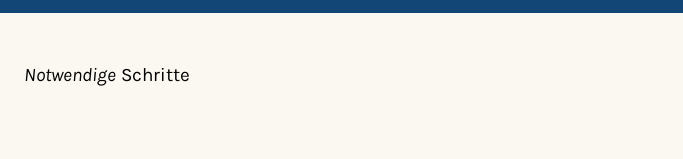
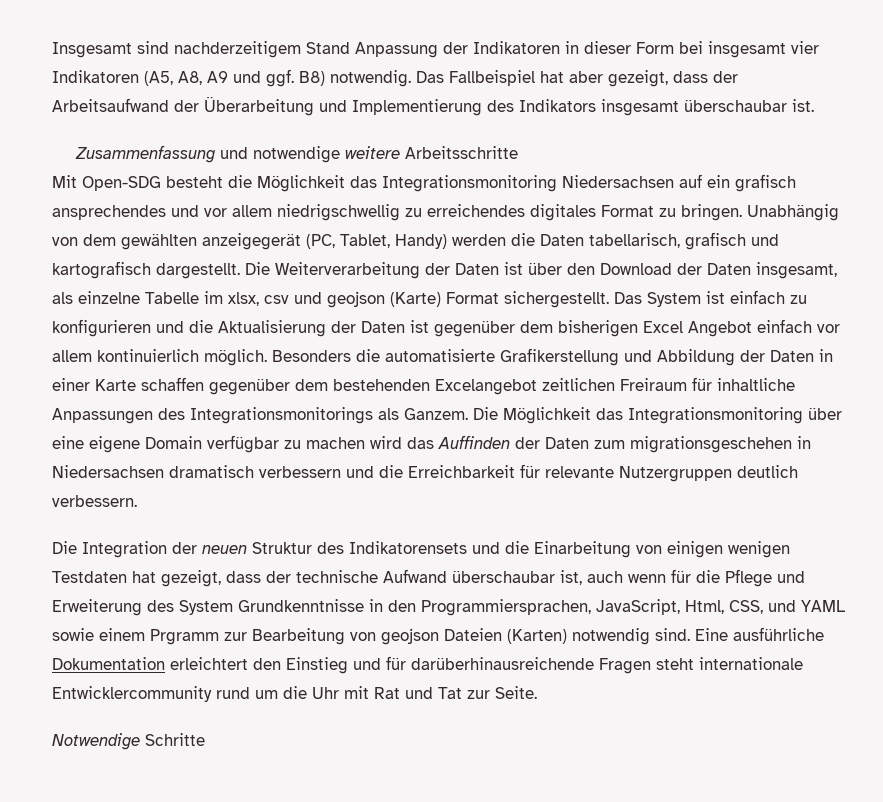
(24, 76) none -> [52,41,819,58] [52,69,738,87] [52,96,814,116] [74,145,518,163] [52,174,796,192] [52,204,839,221] [52,232,779,250] [52,261,837,279] [52,290,807,308] [52,319,840,337] [52,348,833,366] [52,377,795,395] [52,407,842,424] [52,435,811,453] [52,464,798,482] [52,495,137,507] [52,541,790,558] [52,569,805,587] [52,599,845,616] [52,627,824,645] [52,656,803,674] [52,686,537,702] Insgesamt sind nachderzeitigem Stand Anpassung der Indikatoren in dieser Form bei insgesamt vier Indikatoren (A5, A8, A9 und ggf. B8) notwendig. Das Fallbeispiel hat aber gezeigt, dass der Arbeitsaufwand der Überarbeitung und Implementierung des Indikators insgesamt überschaubar ist. // Zusammenfassung und notwendige weitere Arbeitsschritte // Mit Open-SDG besteht die Möglichkeit das Integrationsmonitoring Niedersachsen auf ein grafisch ansprechendes und vor allem niedrigschwellig zu erreichendes digitales Format zu bringen. Unabhängig von dem gewählten anzeigegerät (PC, Tablet, Handy) werden die Daten tabellarisch, grafisch und kartografisch dargestellt. Die Weiterverarbeitung der Daten ist über den Download der Daten insgesamt, als einzelne Tabelle im xlsx, csv und geojson (Karte) Format sichergestellt. Das System ist einfach zu konfigurieren und die Aktualisierung der Daten ist gegenüber dem bisherigen Excel Angebot einfach vor allem kontinuierlich möglich. Besonders die automatisierte Grafikerstellung und Abbildung der Daten in einer Karte schaffen gegenüber dem bestehenden Excelangebot zeitlichen Freiraum für inhaltliche Anpassungen des Integrationsmonitorings als Ganzem. Die Möglichkeit das Integrationsmonitoring über eine eigene Domain verfügbar zu machen wird das Auffinden der Daten zum migrationsgeschehen in Niedersachsen dramatisch verbessern und die Erreichbarkeit für relevante Nutzergruppen deutlich verbessern. // Die Integration der neuen Struktur des Indikatorensets und die Einarbeitung von einigen wenigen Testdaten hat gezeigt, dass der technische Aufwand überschaubar ist, auch wenn für die Pflege und Erweiterung des System Grundkenntnisse in den Programmiersprachen, JavaScript, Html, CSS, und YAML sowie einem Prgramm zur Bearbeitung von geojson Dateien (Karten) notwendig sind. Eine ausführliche Dokumentation erleichtert den Einstieg und für darüberhinausreichende Fragen steht internationale Entwicklercommunity rund um die Uhr mit Rat und Tat zur Seite. //

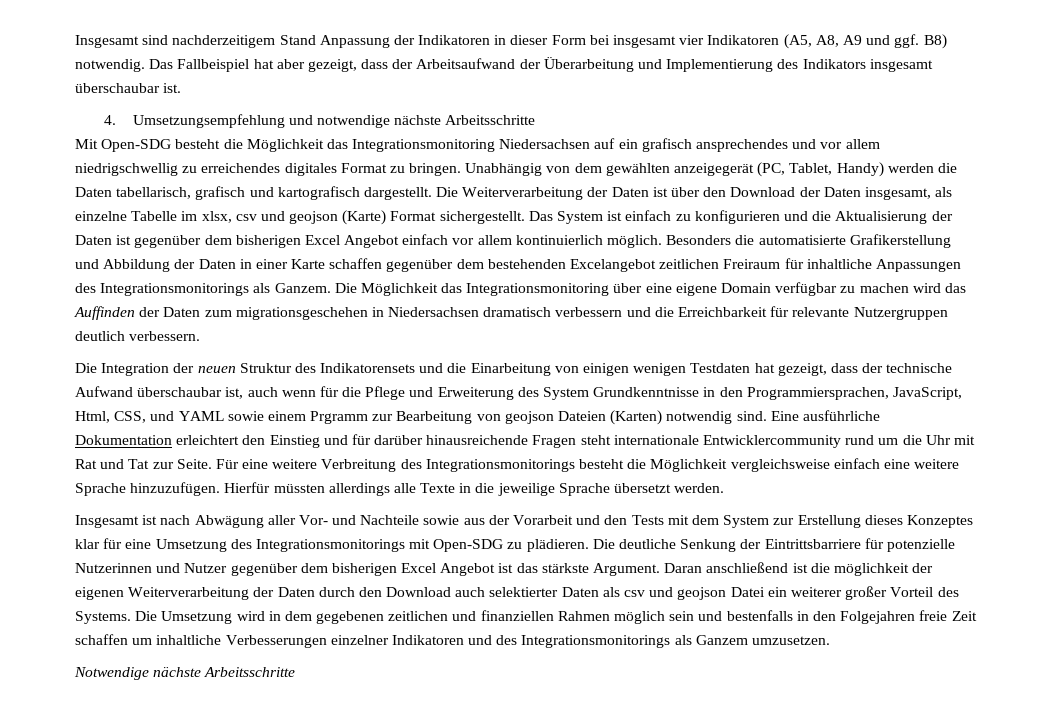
[74,145,215,163] Zusammenfassung -> [103,114,285,128] 4. Umsetzungsempfehlung
[344,146,400,159] weitere -> [394,115,442,125] nächste
[411,657,594,670] darüberhinausreichende -> [374,435,529,445] darüber hinausreichende
(537, 692) none -> [215,458,960,472] [75,482,725,496] [75,515,973,528] [75,538,955,552] [75,562,934,576] [75,586,959,600] [75,610,977,624] [75,634,831,648] Für eine weitere Verbreitung des Integrationsmonitorings besteht die Möglichkeit vergleichsweise einfach eine weitere Sprache hinzuzufügen. Hierfür müssten allerdings alle Texte in die jeweilige Sprache übersetzt werden. // Insgesamt ist nach Abwägung aller Vor- und Nachteile sowie aus der Vorarbeit und den Tests mit dem System zur Erstellung dieses Konzeptes klar für eine Umsetzung des Integrationsmonitorings mit Open-SDG zu plädieren. Die deutliche Senkung der Eintrittsbarriere für potenzielle Nutzerinnen und Nutzer gegenüber dem bisherigen Excel Angebot ist das stärkste Argument. Daran anschließend ist die möglichkeit der eigenen Weiterverarbeitung der Daten durch den Download auch selektierter Daten als csv und geojson Datei ein weiterer großer Vorteil des Systems. Die Umsetzung wird in dem gegebenen zeitlichen und finanziellen Rahmen möglich sein und bestenfalls in den Folgejahren freie Zeit schaffen um inhaltliche Verbesserungen einzelner Indikatoren und des Integrationsmonitorings als Ganzem umzusetzen.
[145,733,205,746] Schritte -> [153,667,296,677] nächste Arbeitsschritte

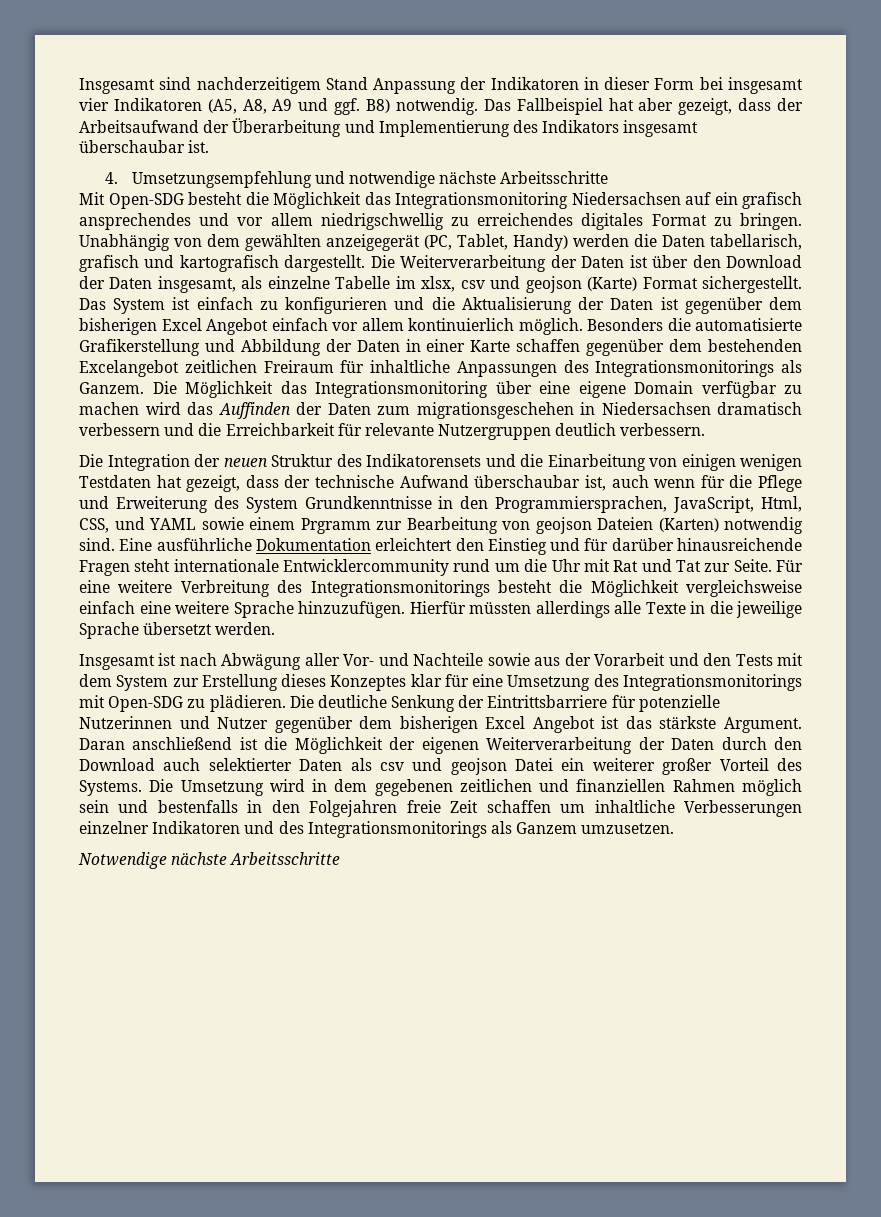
[833,563,909,576] möglichkeit -> [294,737,383,754] Möglichkeit

